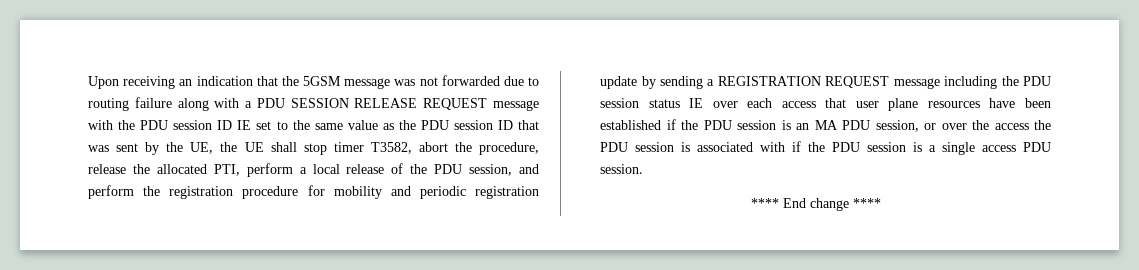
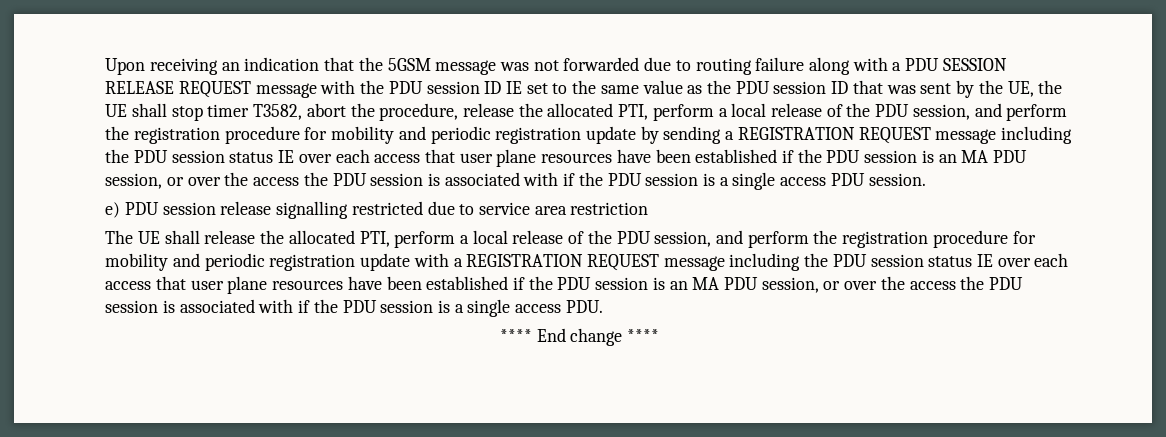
(644, 169) none -> [105,201,649,219] [105,230,1036,248] [105,253,1069,271] [105,276,1024,294] [105,299,603,317] // e) PDU session release signalling restricted due to service area restriction // The UE shall release the allocated PTI, perform a local release of the PDU session, and perform the registration procedure for mobility and periodic registration update with a REGISTRATION REQUEST message including the PDU session status IE over each access that user plane resources have been established if the PDU session is an MA PDU session, or over the access the PDU session is associated with if the PDU session is a single access PDU.

